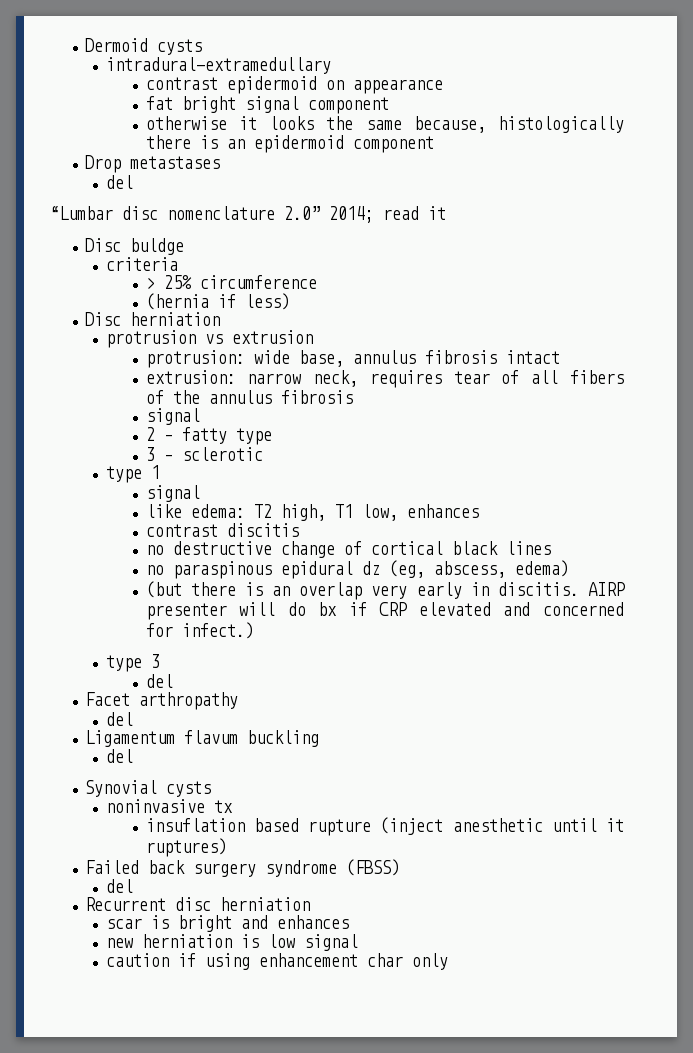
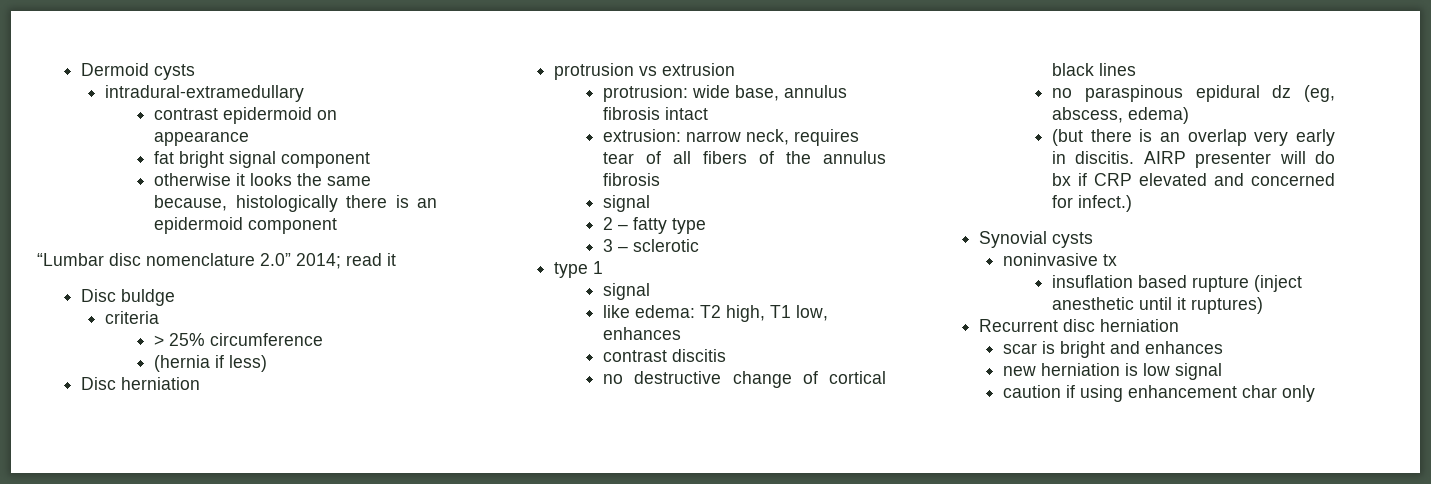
[85,155,221,173] [105,175,133,189] // Drop metastases // del -> (338, 226) none
[105,654,160,672] [145,674,173,688] [85,692,239,710] [105,712,133,726] [85,730,320,747] [105,749,133,763] // type 3 // del // Facet arthropathy // del // Ligamentum flavum buckling // del -> (1133, 203) none
[85,859,401,877] [105,879,133,893] // Failed back surgery syndrome (FBSS) // del -> (1264, 305) none

